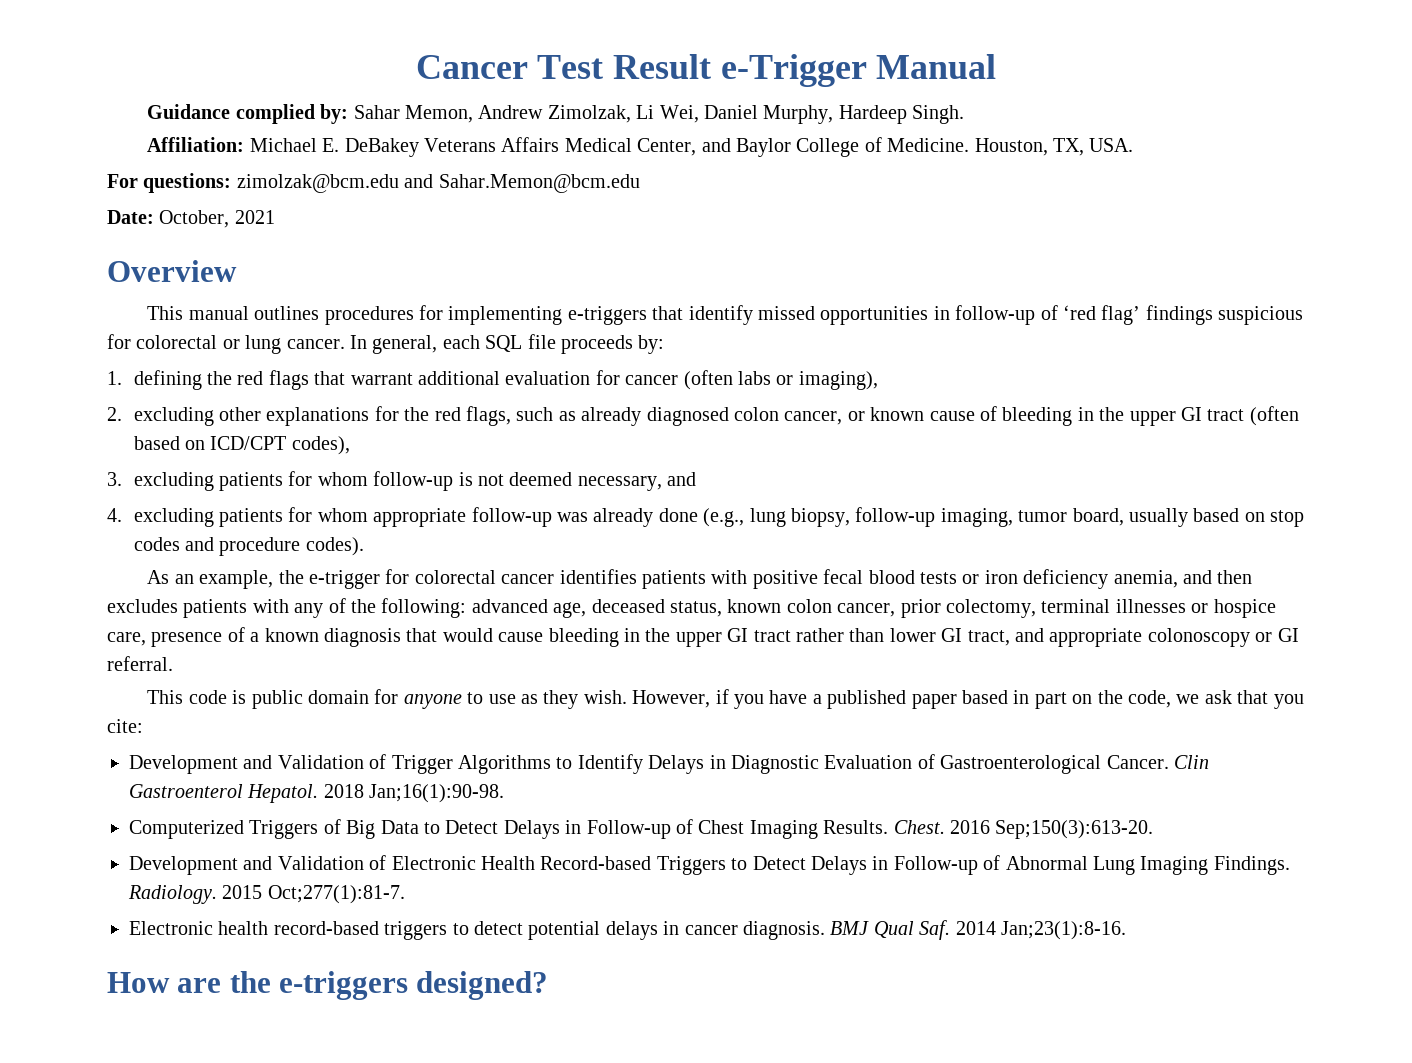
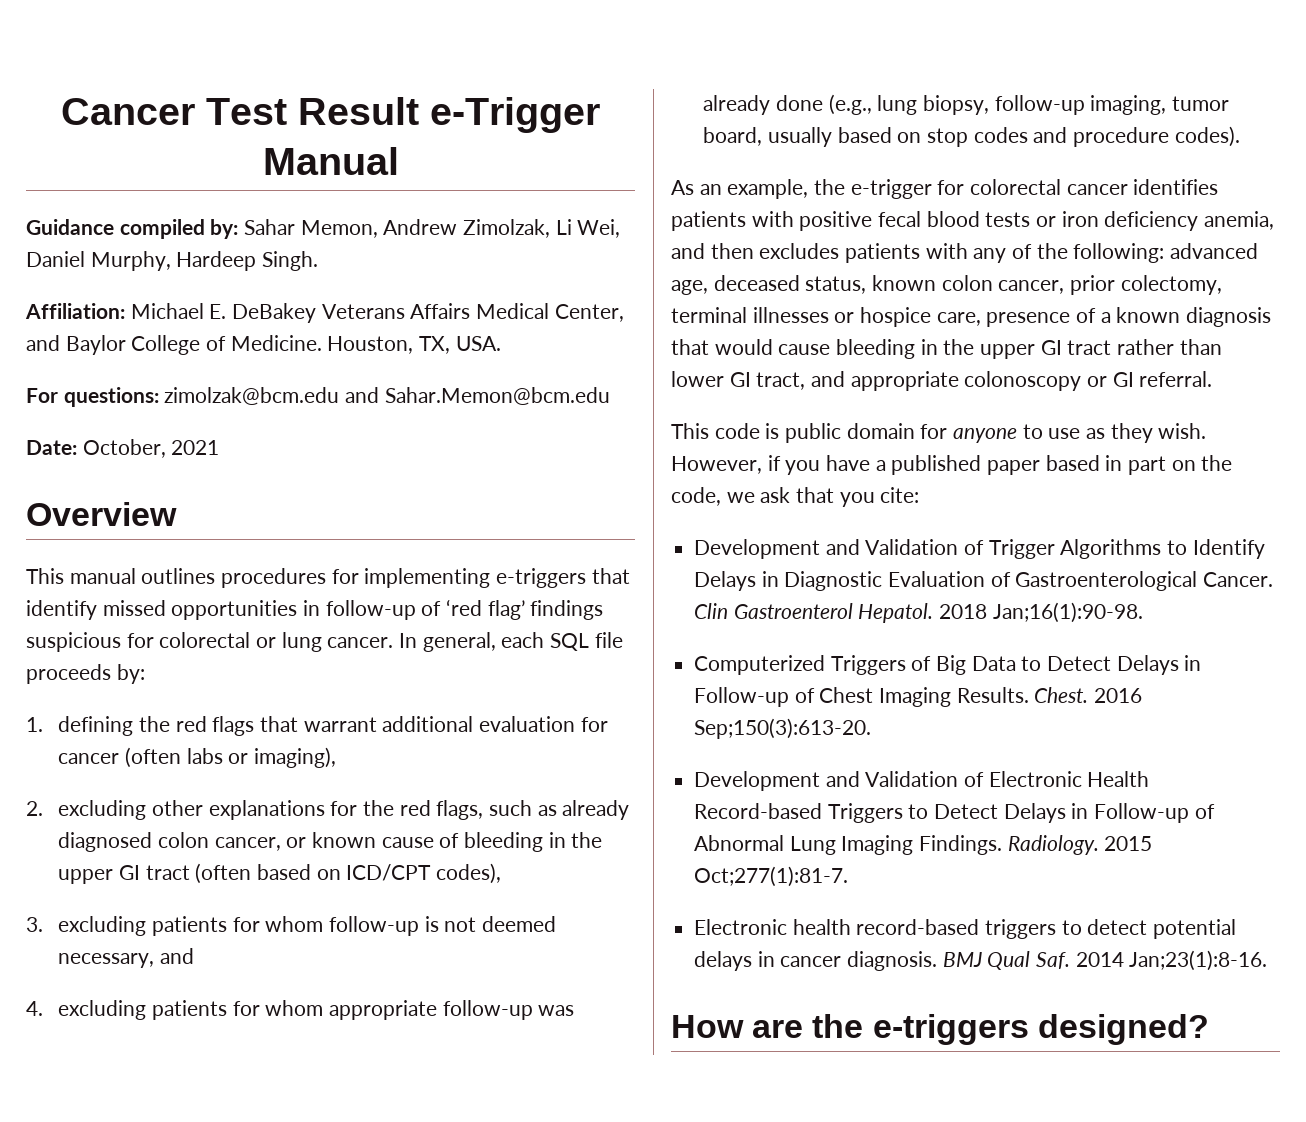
[235,104,315,124] complied -> [119,219,205,239] compiled

